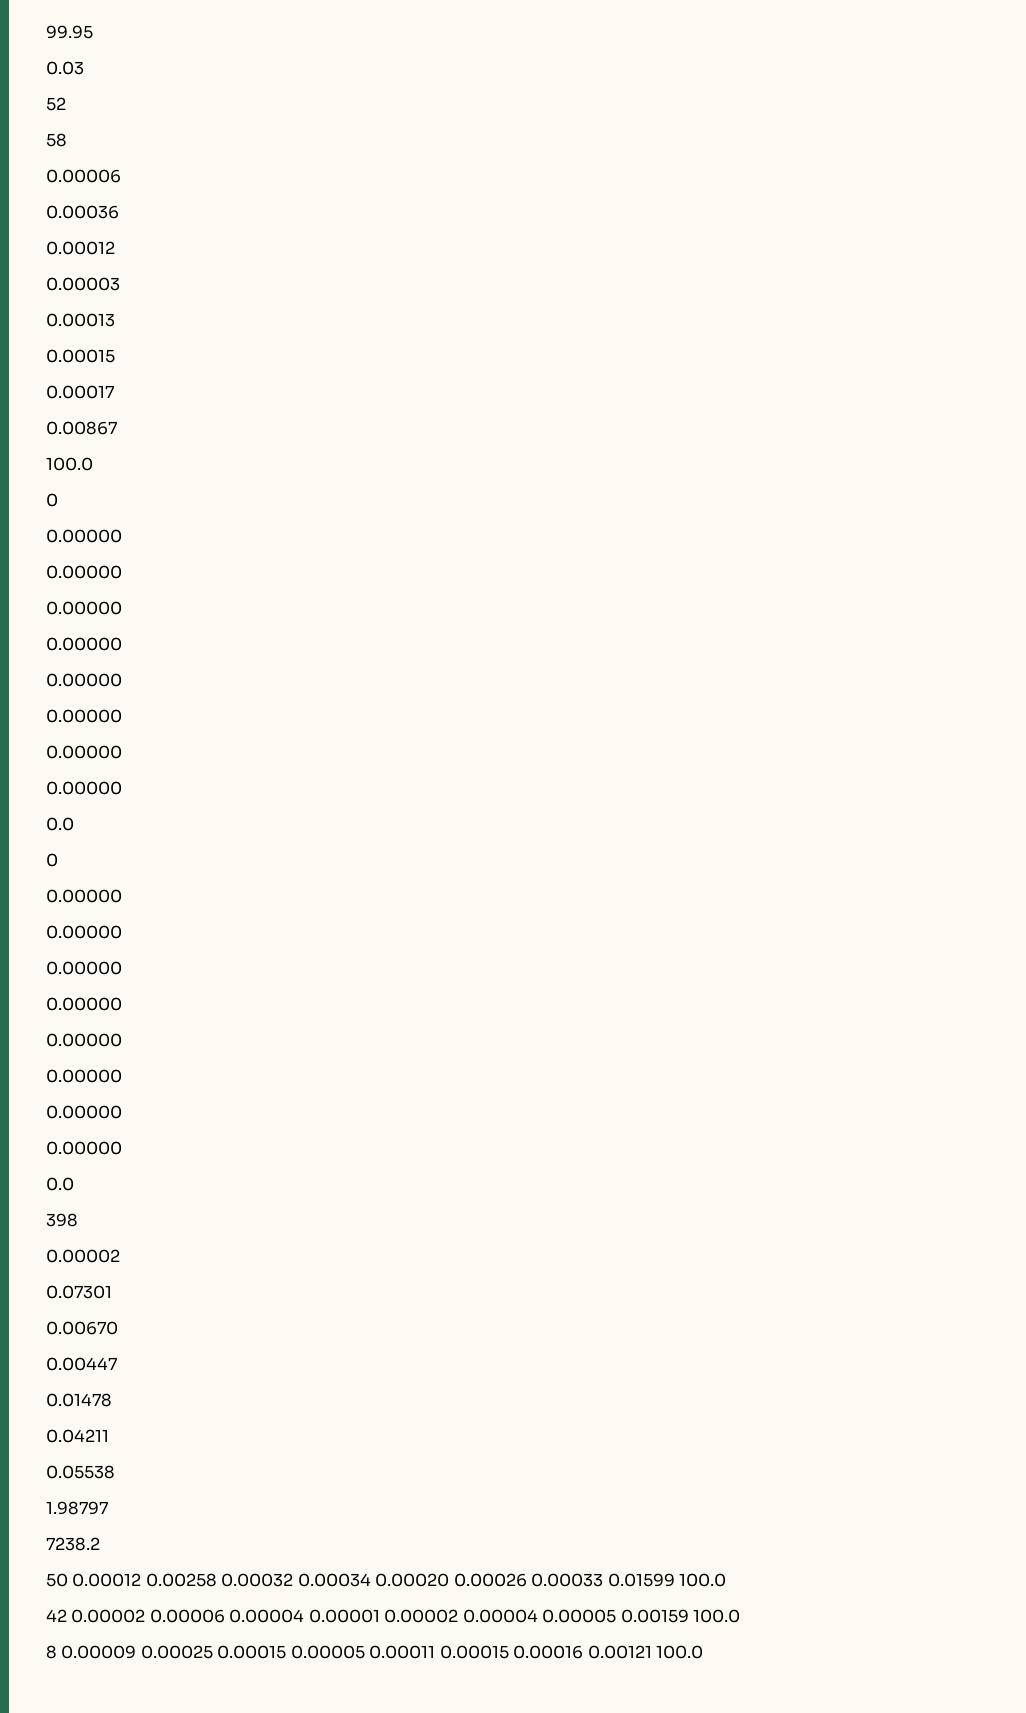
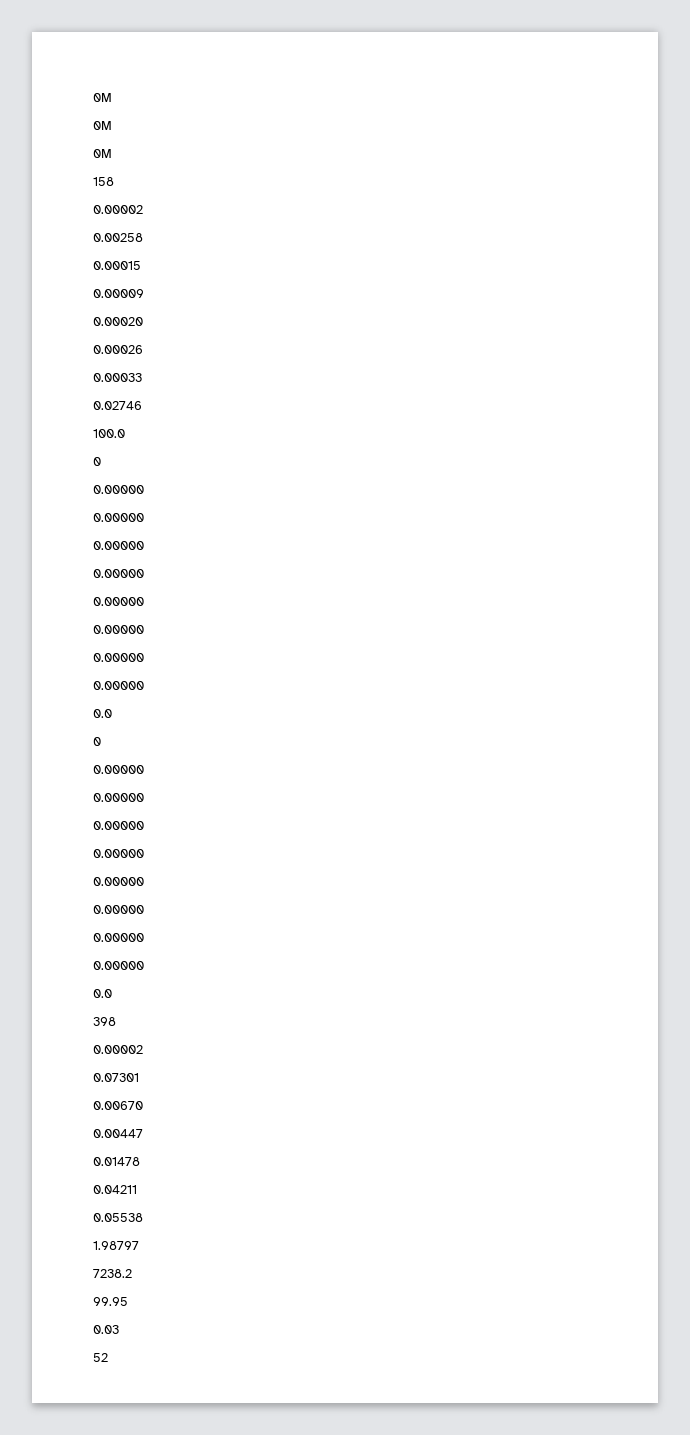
[46,25,93,39] [46,61,84,75] [46,97,66,111] [46,133,67,147] [46,169,121,183] [46,205,119,219] [46,241,115,255] [46,277,120,291] [46,313,115,327] [46,349,115,363] [46,385,114,399] [46,421,117,435] 99.95 // 0.03 // 52 // 58 // 0.00006 // 0.00036 // 0.00012 // 0.00003 // 0.00013 // 0.00015 // 0.00017 // 0.00867 -> [93,93,112,102] [93,121,112,130] [93,149,112,158] [93,177,114,186] [93,205,143,214] [93,233,143,242] [93,261,141,270] [93,289,144,298] [93,317,143,326] [93,345,143,354] [93,373,142,382] [93,401,142,410] 0M // 0M // 0M // 158 // 0.00002 // 0.00258 // 0.00015 // 0.00009 // 0.00020 // 0.00026 // 0.00033 // 0.02746
[46,1573,727,1587] [46,1609,741,1623] [46,1645,704,1659] 50 0.00012 0.00258 0.00032 0.00034 0.00020 0.00026 0.00033 0.01599 100.0 // 42 0.00002 0.00006 0.00004 0.00001 0.00002 0.00004 0.00005 0.00159 100.0 // 8 0.00009 0.00025 0.00015 0.00005 0.00011 0.00015 0.00016 0.00121 100.0 -> [93,1297,128,1306] [93,1325,119,1334] [93,1353,108,1362] 99.95 // 0.03 // 52

